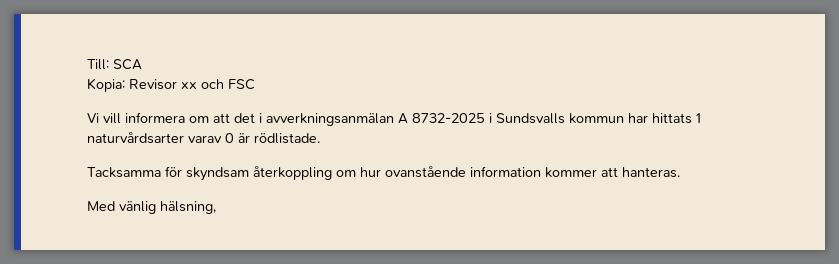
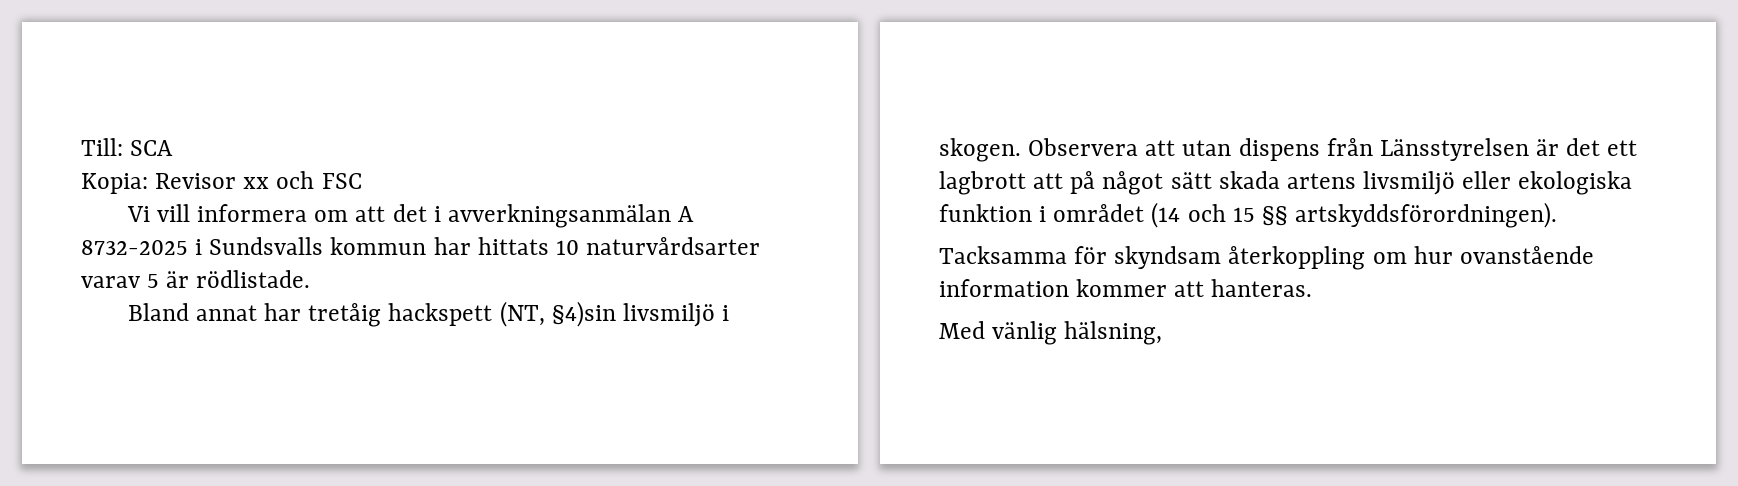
[696,113,701,123] 1 -> [555,240,579,255] 10
[225,133,234,143] 0 -> [147,274,160,288] 5
(320, 138) none -> [127,301,730,327] [939,138,1638,162] [939,171,1633,195] [939,202,1558,228] // Bland annat har tretåig hackspett (NT, §4)sin livsmiljö i skogen. Observera att utan dispens från Länsstyrelsen är det ett lagbrott att på något sätt skada artens livsmiljö eller ekologiska funktion i området (14 och 15 §§ artskyddsförordningen).

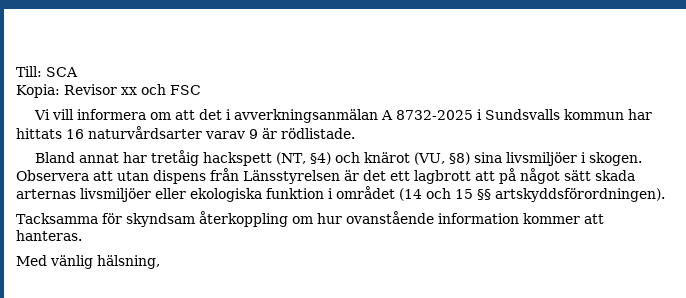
[555,240,579,255] 10 -> [66,129,84,139] 16
[147,274,160,288] 5 -> [249,129,258,139] 9
[551,301,715,327] §4)sin livsmiljö -> [310,152,578,166] §4) och knärot (VU, §8) sina livsmiljöer
[1286,171,1456,195] artens livsmiljö -> [16,188,151,202] arternas livsmiljöer

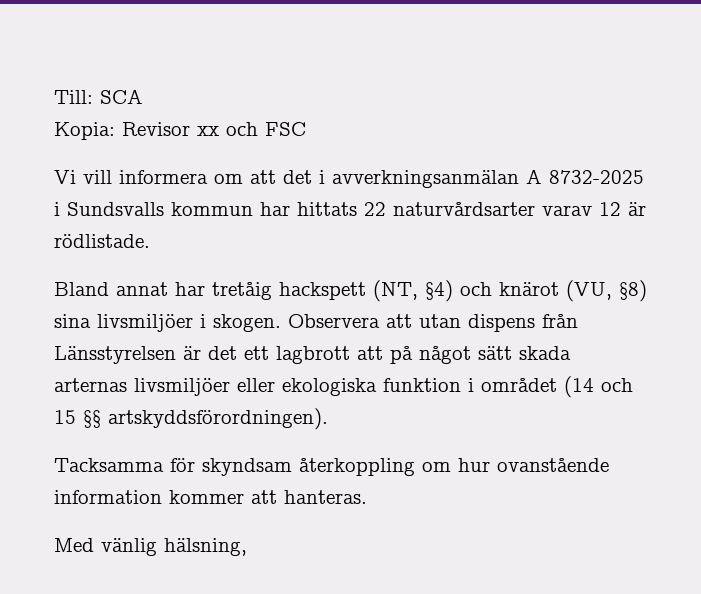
[66,129,84,139] 16 -> [364,202,386,216] 22
[249,129,258,139] 9 -> [599,202,621,216] 12

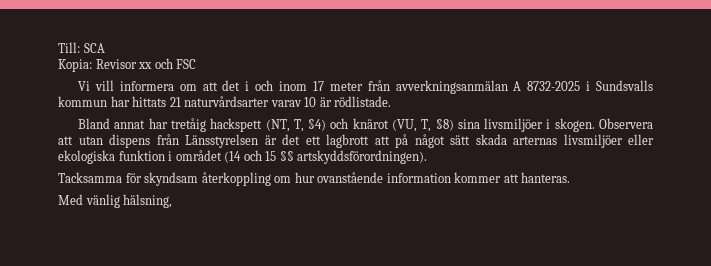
(325, 177) none -> [255,80,390,91] och inom 17 meter från
[364,202,386,216] 22 -> [169,97,181,107] 21
[599,202,621,216] 12 -> [304,97,317,107] 10
(418, 291) none -> [293,119,304,132] T,
(612, 291) none -> [421,119,432,132] T,

